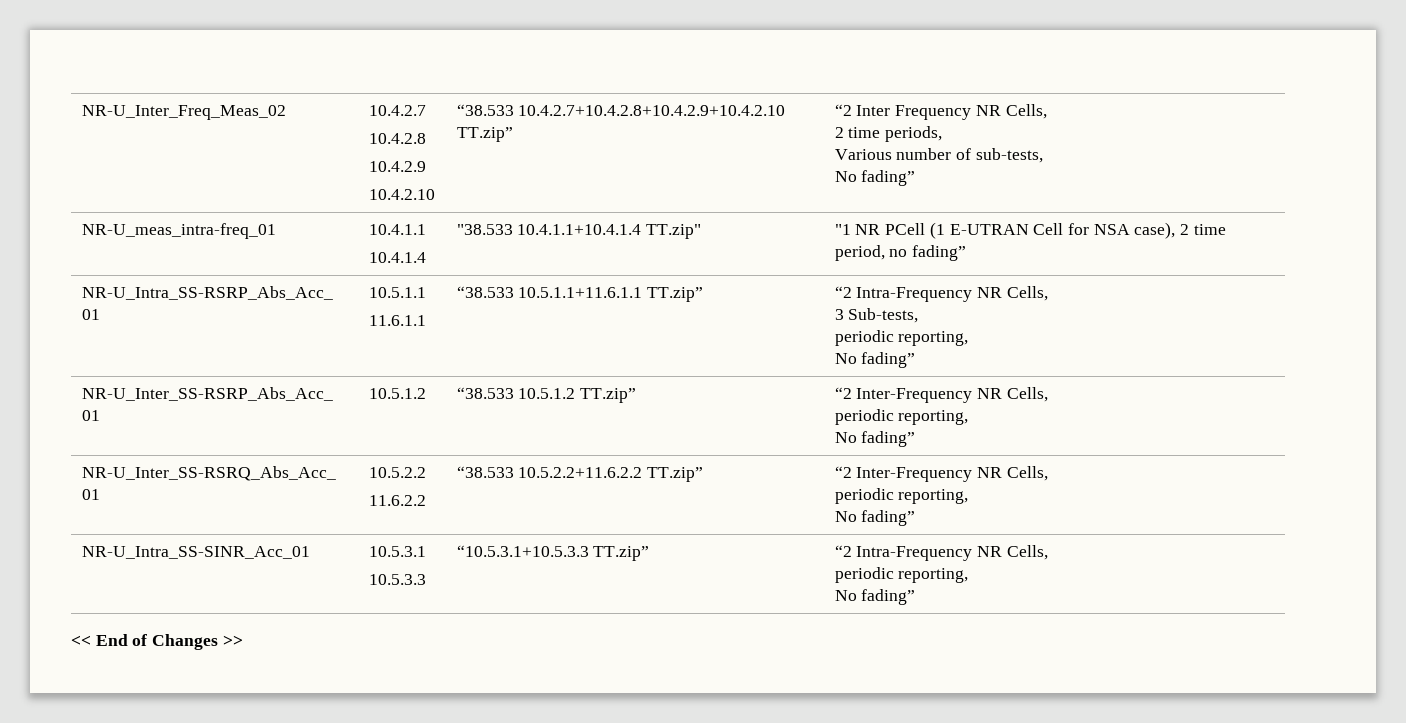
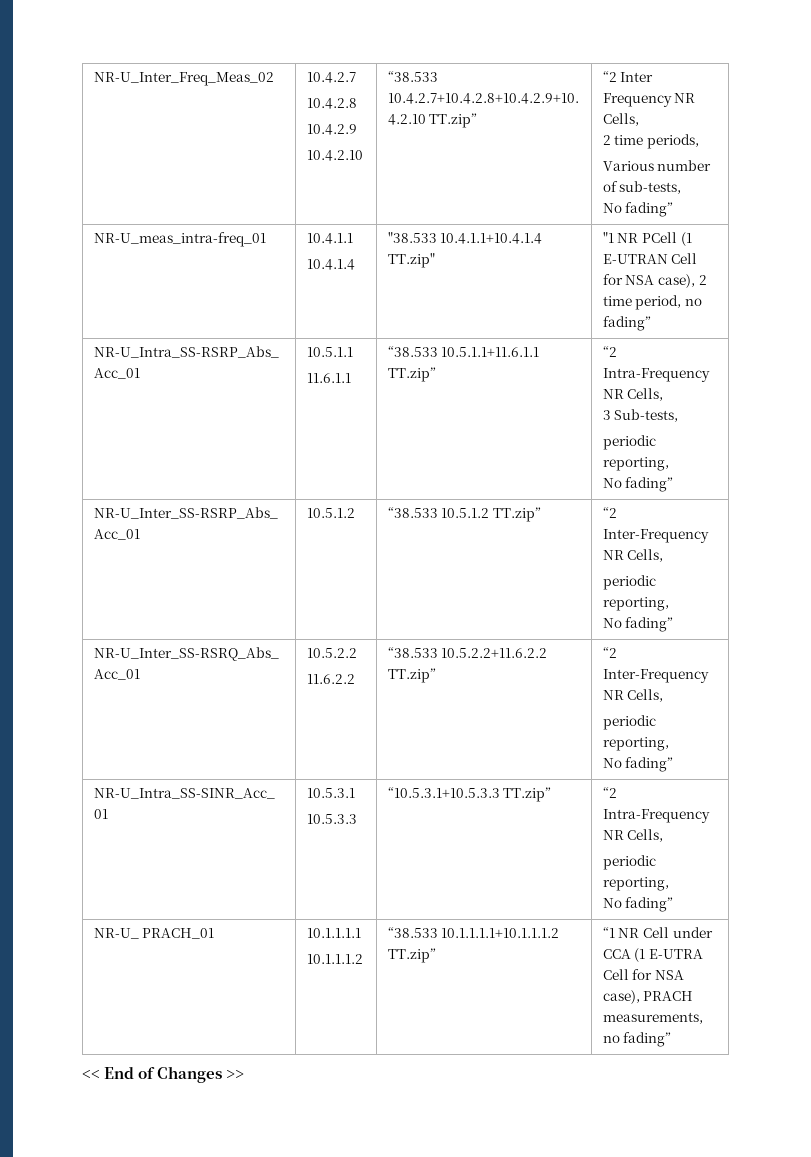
(916, 597) none -> [93,928,215,939] [306,928,361,938] [306,954,363,964] [387,927,560,938] [387,948,436,963] [602,927,713,938] [602,948,704,962] [602,969,685,980] [602,990,694,1004] [602,1012,703,1024] [602,1032,672,1047] // NR-U_ PRACH_01 | 10.1.1.1.1 // 10.1.1.1.2 | “38.533 10.1.1.1.1+10.1.1.1.2 TT.zip” | “1 NR Cell under CCA (1 E-UTRA Cell for NSA case), PRACH measurements, no fading”

